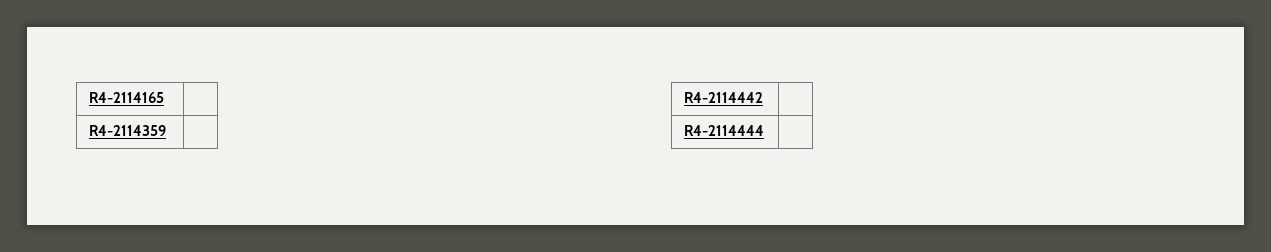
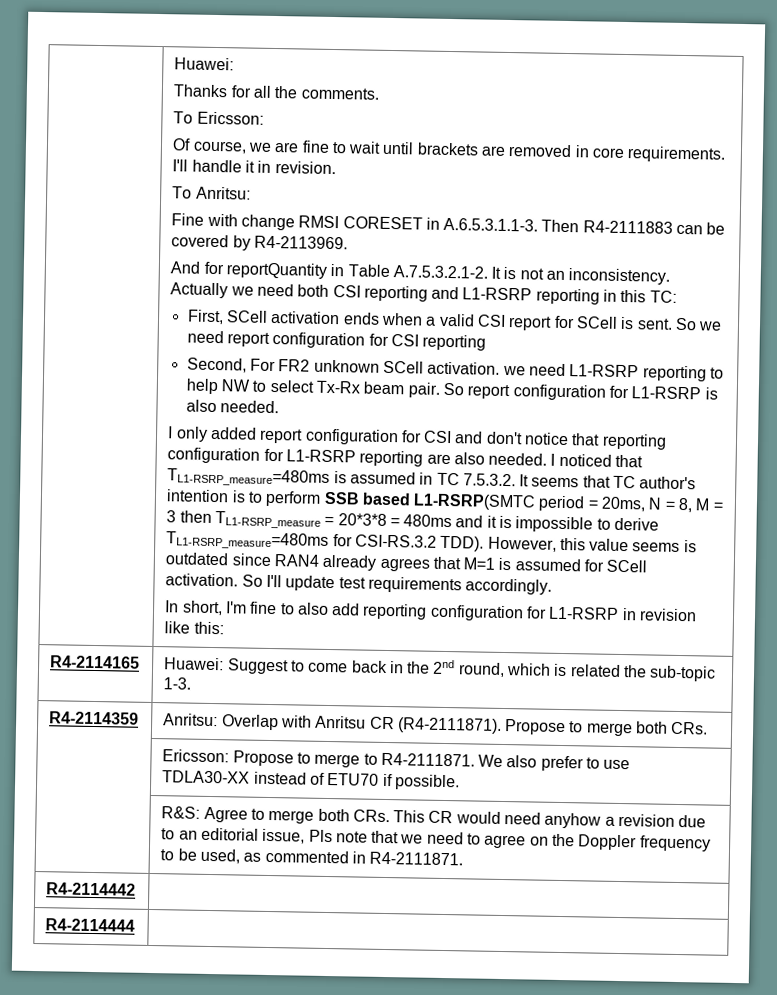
[89,92,165,103] [89,125,167,136] R4-2114165 | // R4-2114359 | -> [174,57,235,71] [173,84,379,100] [173,111,264,125] [172,138,727,163] [172,159,336,175] [172,186,251,200] [171,213,726,235] [171,234,348,251] [170,261,671,285] [170,282,677,305] [186,309,723,331] [186,330,487,351] [186,357,725,382] [185,378,718,401] [185,399,280,414] [167,426,667,450] [167,447,644,468] [167,468,697,490] [166,489,723,513] [166,510,660,533] [166,531,697,553] [165,552,648,573] [165,573,553,595] [165,600,698,622] [164,621,224,635] [50,655,141,669] [164,657,717,682] [163,677,192,690] [49,711,140,725] [163,713,709,737] [162,749,631,772] [162,770,460,791] [161,806,707,829] [161,827,711,852] [160,848,464,866] | Huawei: // Thanks for all the comments. // To Ericsson: // Of course, we are fine to wait until brackets are removed in core requirements. I'll handle it in revision. // To Anritsu: // Fine with change RMSI CORESET in A.6.5.3.1.1-3. Then R4-2111883 can be covered by R4-2113969. // And for reportQuantity in Table A.7.5.3.2.1-2. It is not an inconsistency. Actually we need both CSI reporting and L1-RSRP reporting in this TC: // First, SCell activation ends when a valid CSI report for SCell is sent. So we need report configuration for CSI reporting // Second, For FR2 unknown SCell activation. we need L1-RSRP reporting to help NW to select Tx-Rx beam pair. So report configuration for L1-RSRP is also needed. // I only added report configuration for CSI and don't notice that reporting configuration for L1-RSRP reporting are also needed. I noticed that TL1-RSRP_measure=480ms is assumed in TC 7.5.3.2. It seems that TC author's intention is to perform SSB based L1-RSRP(SMTC period = 20ms, N = 8, M = 3 then TL1-RSRP_measure = 20*3*8 = 480ms and it is impossible to derive TL1-RSRP_measure=480ms for CSI-RS.3.2 TDD). However, this value seems is outdated since RAN4 already agrees that M=1 is assumed for SCell activation. So I'll update test requirements accordingly. // In short, I'm fine to also add reporting configuration for L1-RSRP in revision like this: // R4-2114165 | Huawei: Suggest to come back in the 2nd round, which is related the sub-topic 1-3. // R4-2114359 | Anritsu: Overlap with Anritsu CR (R4-2111871). Propose to merge both CRs. // | Ericsson: Propose to merge to R4-2111871. We also prefer to use TDLA30-XX instead of ETU70 if possible. // | R&S: Agree to merge both CRs. This CR would need anyhow a revision due to an editorial issue, Pls note that we need to agree on the Doppler frequency to be used, as commented in R4-2111871.

